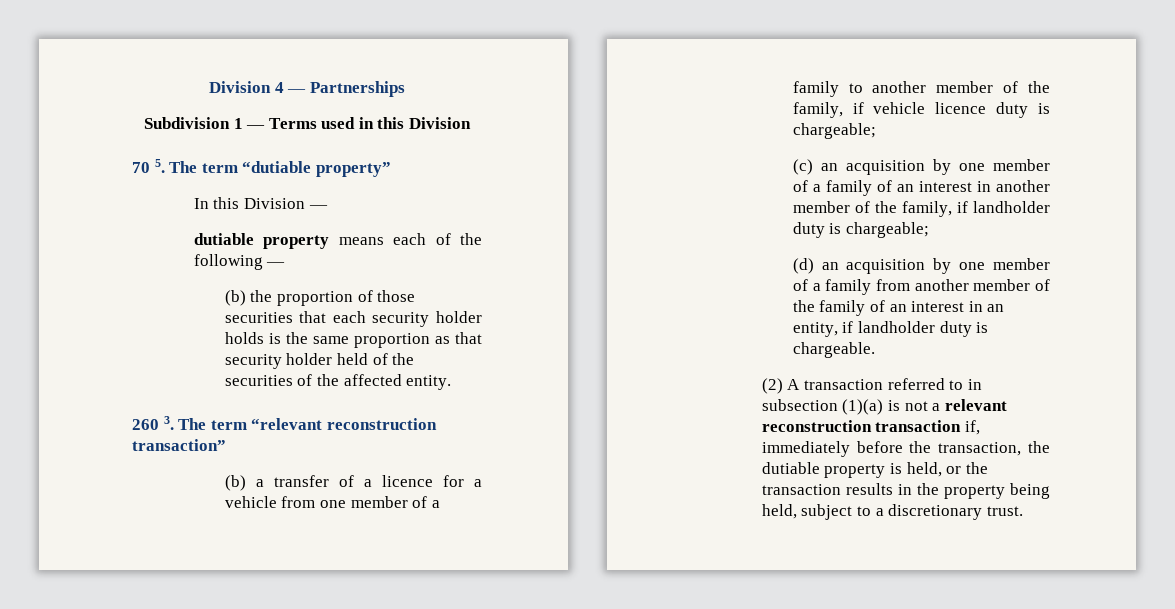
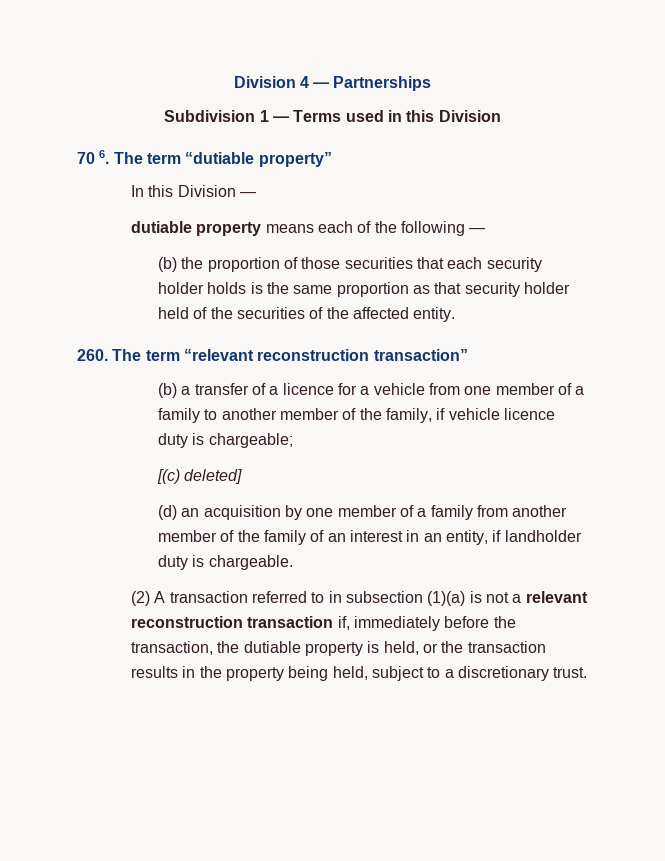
[154,159,165,173] 5. -> [99,150,110,164] 6.
[132,416,174,430] 260 3. -> [77,349,108,361] 260.
[792,159,1050,175] [792,180,1050,196] [792,201,1050,217] [792,222,929,238] (c) an acquisition by one member of a family of an interest in another member of the family, if landholder duty is chargeable; -> [156,469,243,484] [(c) deleted]

